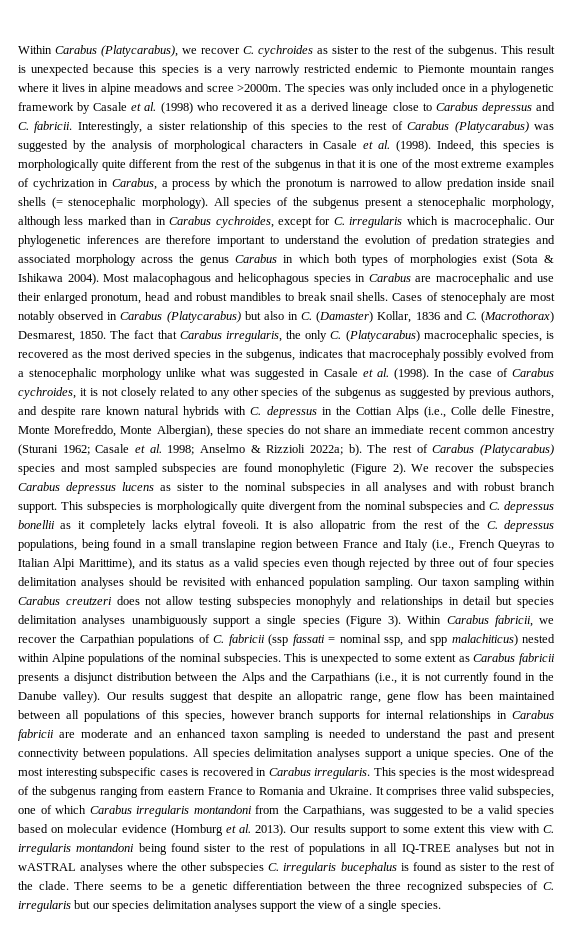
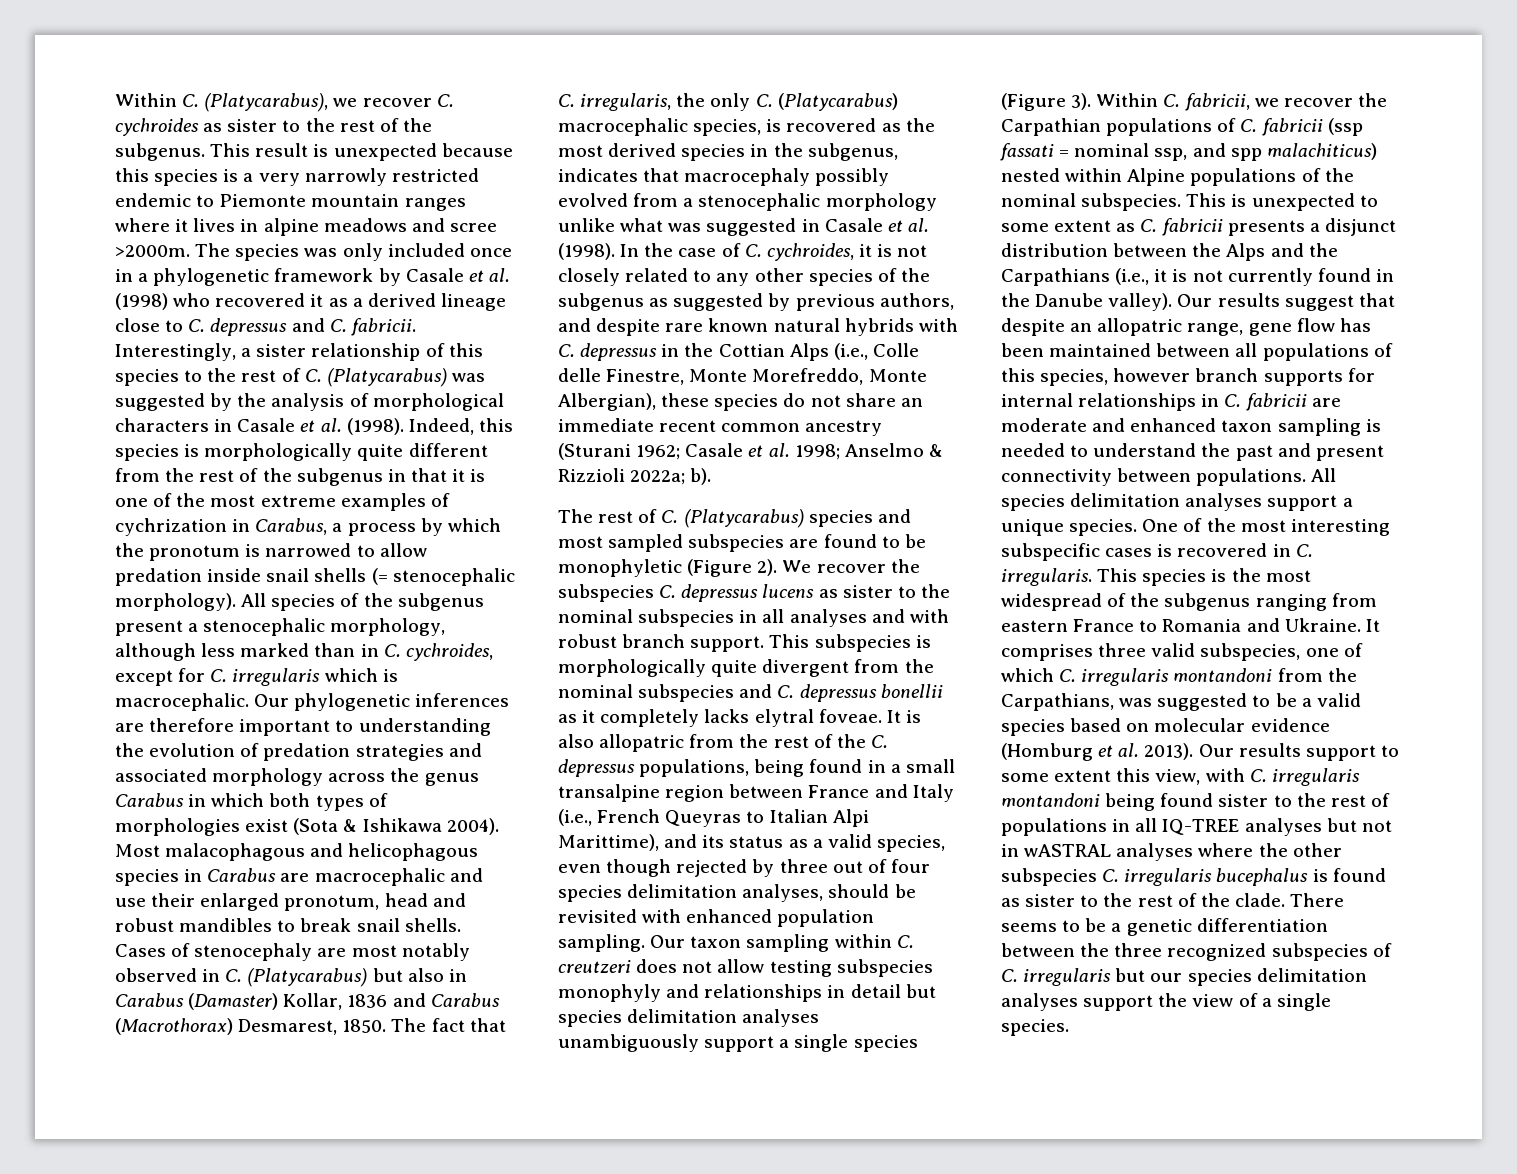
[18,45,97,54] Within Carabus -> [115,93,200,107] Within C.
[435,102,478,111] Carabus -> [188,319,206,332] C.
[407,121,450,130] Carabus -> [304,369,322,382] C.
[169,216,212,225] Carabus -> [383,644,401,657] C.
[284,235,340,244] understand -> [358,718,491,736] understanding
[120,311,163,320] Carabus -> [225,969,243,982] C.
[301,312,313,320] C. -> [115,993,184,1007] Carabus
[465,312,477,320] C. -> [430,993,500,1007] Carabus
[179,330,222,339] Carabus -> [558,94,575,107] C.
[512,368,554,377] Carabus -> [744,244,762,257] C.
(362, 450) none -> (712, 476) //
[432,444,475,453] Carabus -> [661,510,679,523] C.
(274, 467) none -> [881,534,926,548] to be
[18,482,60,491] Carabus -> [659,585,677,598] C.
[221,520,259,529] foveoli. -> [818,709,882,723] foveae.
[201,539,256,551] translapine -> [558,784,660,802] transalpine
[262,559,300,570] species -> [876,835,945,852] species,
[81,577,124,589] analyses -> [742,884,824,902] analyses,
[18,596,60,605] Carabus -> [896,935,914,948] C.
[446,615,489,624] Carabus -> [1163,94,1181,107] C.
[473,653,516,662] Carabus -> [1140,219,1158,232] C.
[511,710,554,719] Carabus -> [1224,394,1242,407] C.
[158,732,172,738] an -> (1126, 425) none
[268,767,311,776] Carabus -> [1295,544,1313,557] C.
[89,805,132,814] Carabus -> [1059,669,1077,682] C.
[489,825,514,833] view -> [1155,769,1201,785] view,

